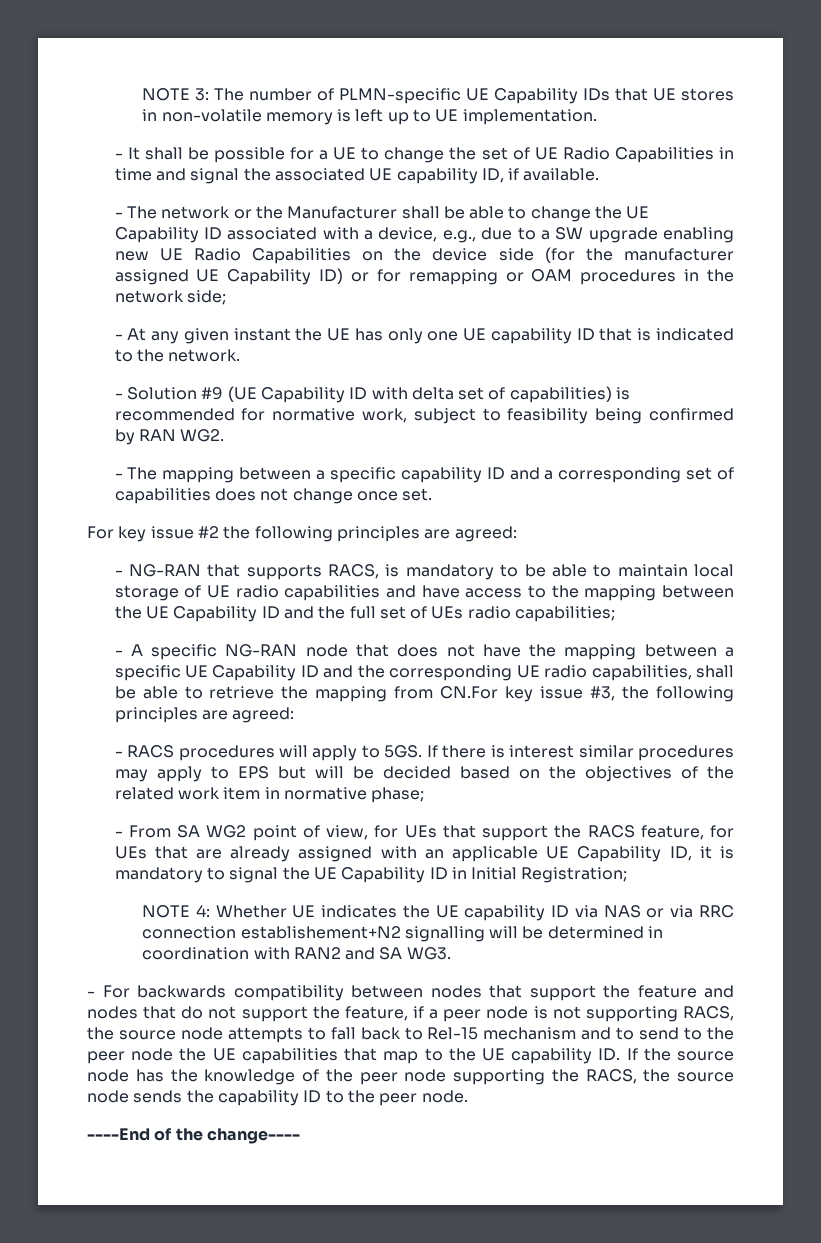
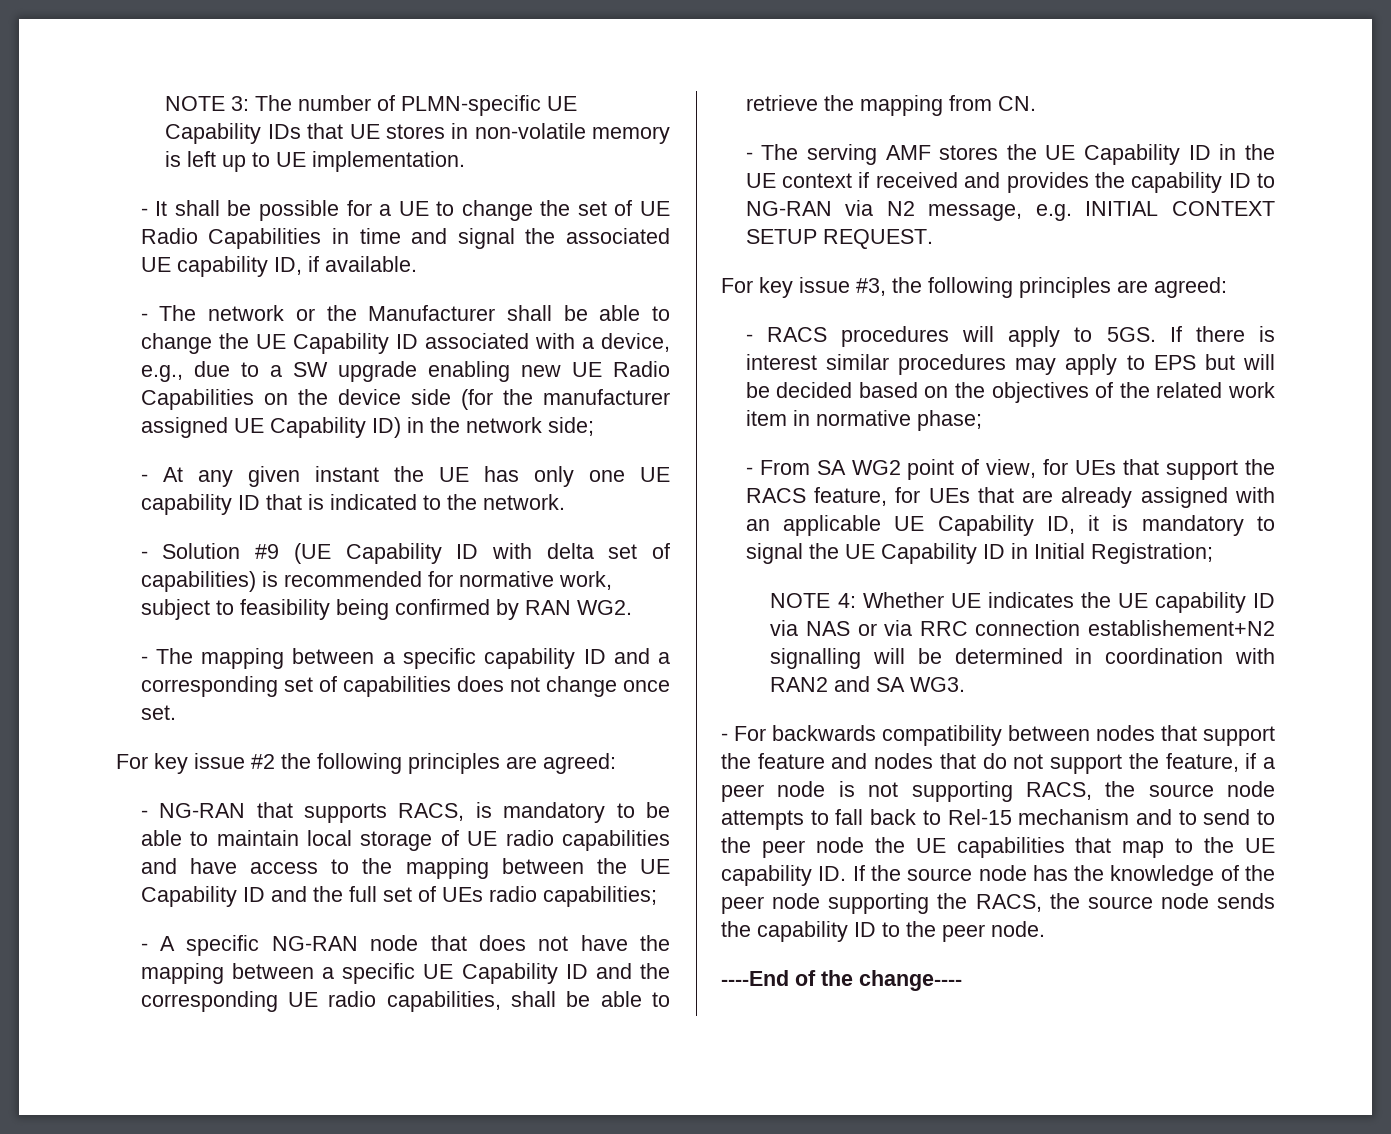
[351,269,677,285] or for remapping or OAM procedures -> (401, 427) none
[440,686,499,699] CN.For -> [997,96,1036,111] [745,144,1275,165] [745,172,1275,193] [745,200,1275,221] [745,229,933,249] [721,278,753,293] CN. // - The serving AMF stores the UE Capability ID in the UE context if received and provides the capability ID to NG-RAN via N2 message, e.g. INITIAL CONTEXT SETUP REQUEST. // For

